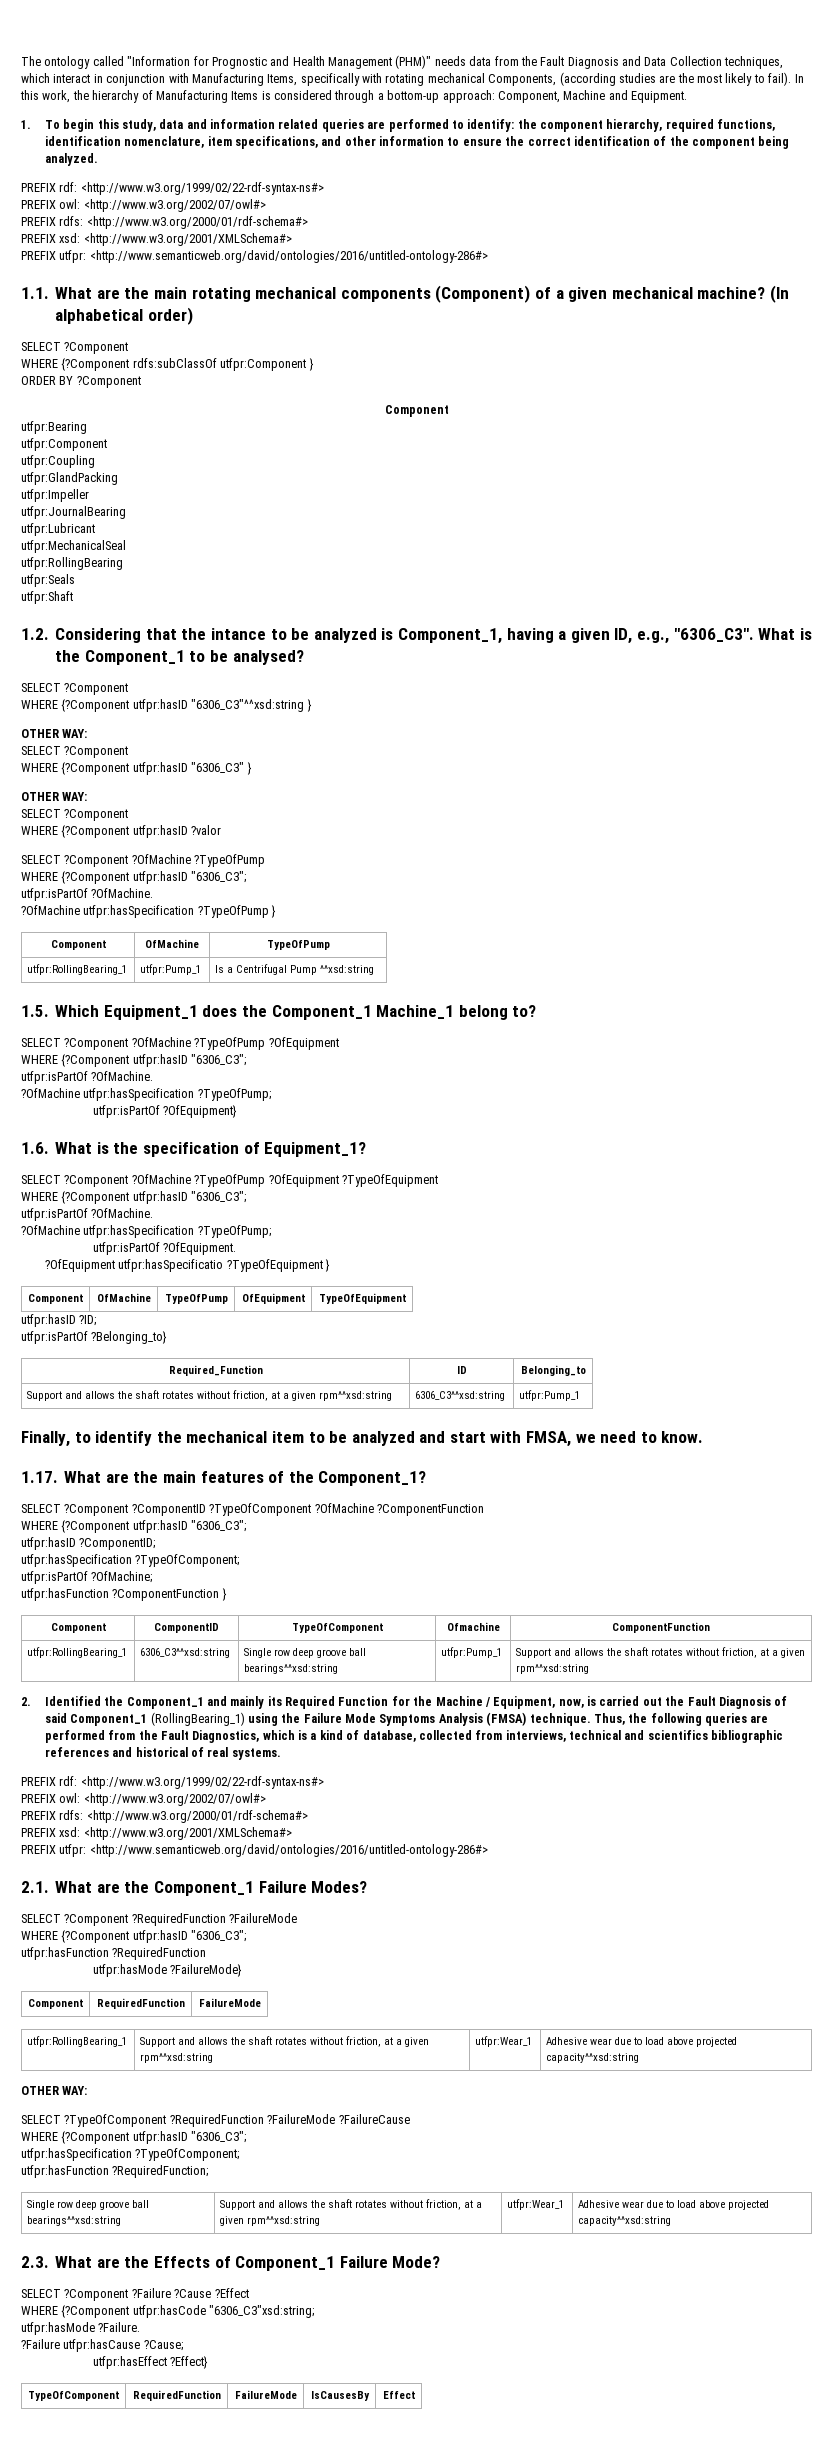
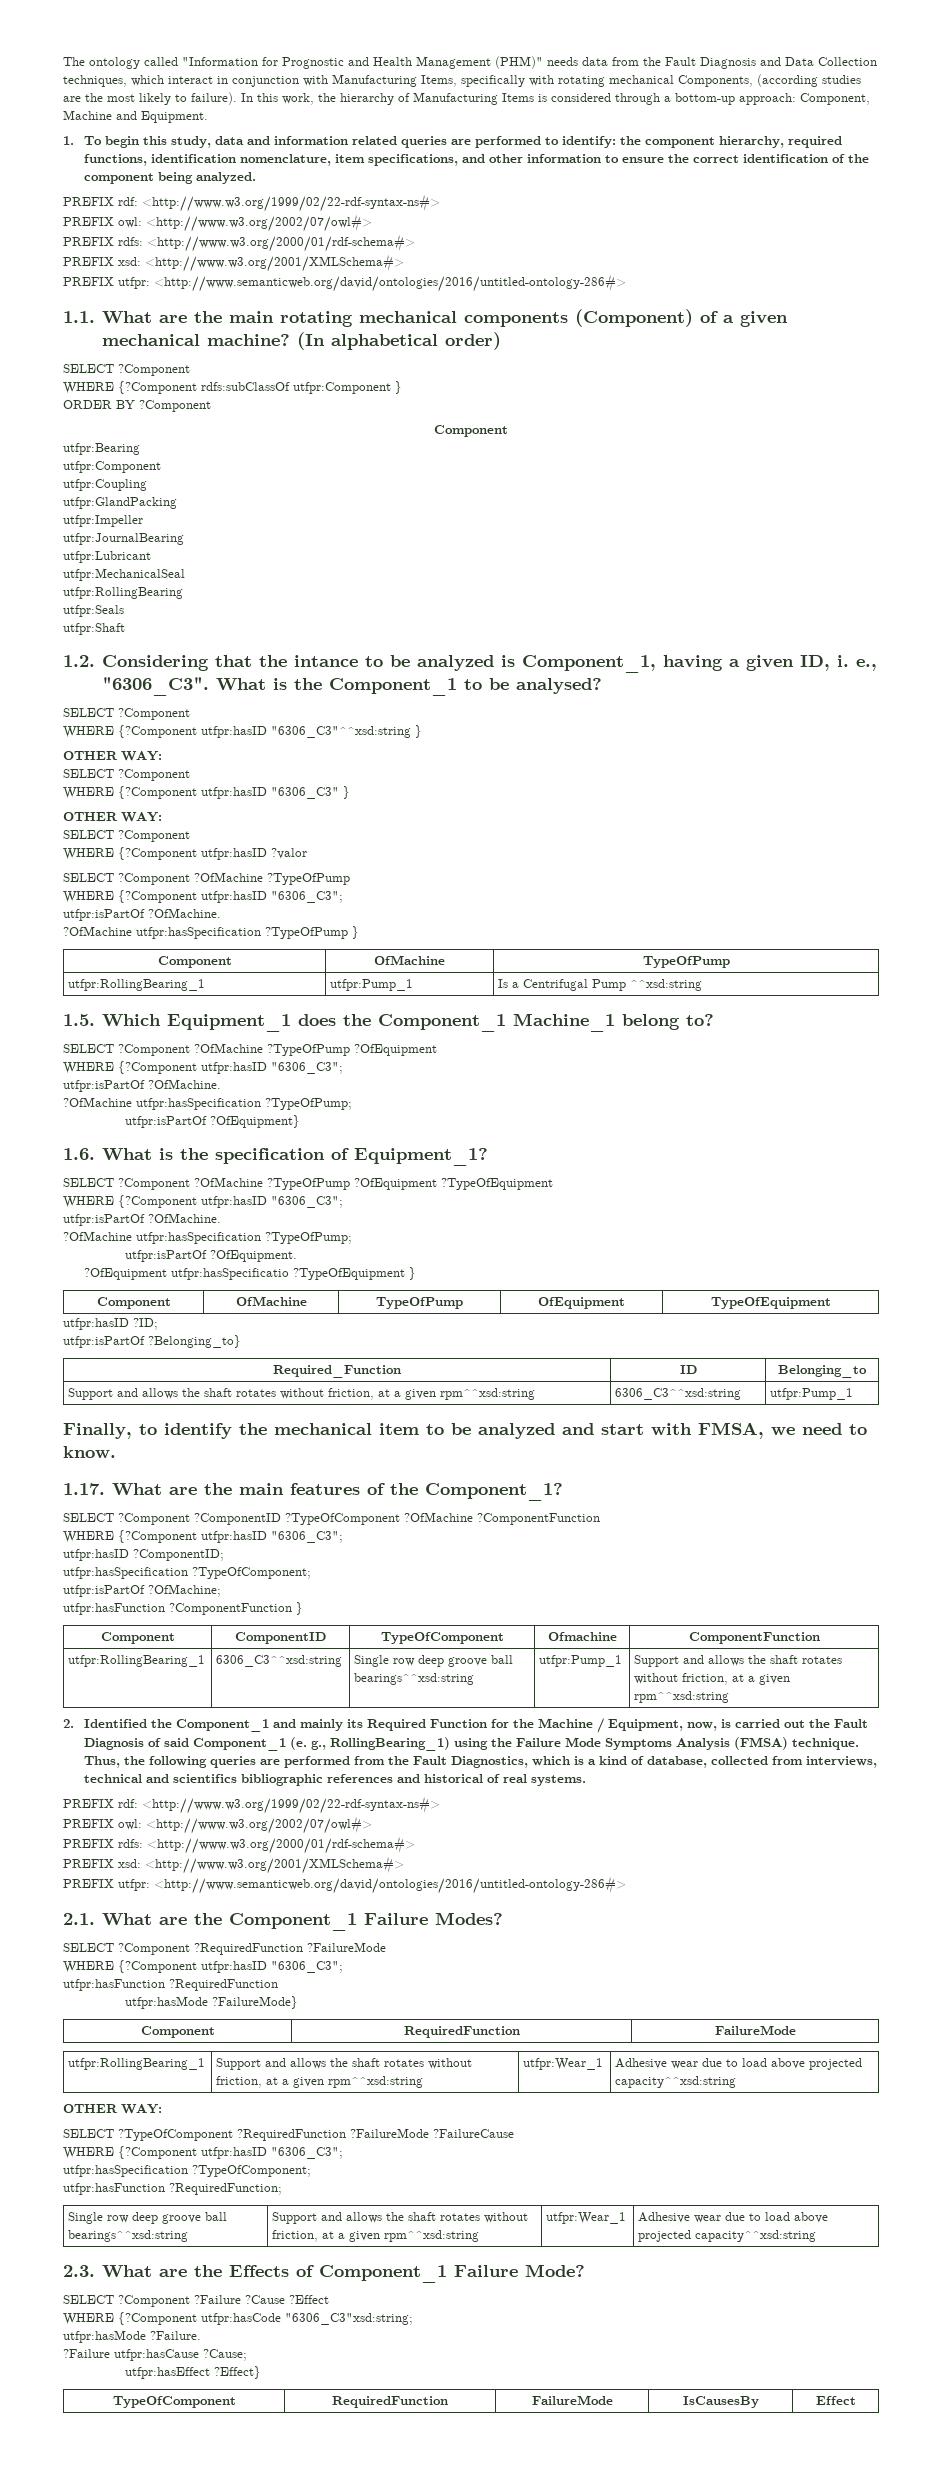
[768,72,792,86] fail). -> [191,92,237,105] failure).
[636,631,669,644] e.g., -> [836,655,877,671] i. e.,
[150,1712,245,1726] (RollingBearing_1) -> [289,1737,450,1751] (e. g., RollingBearing_1)

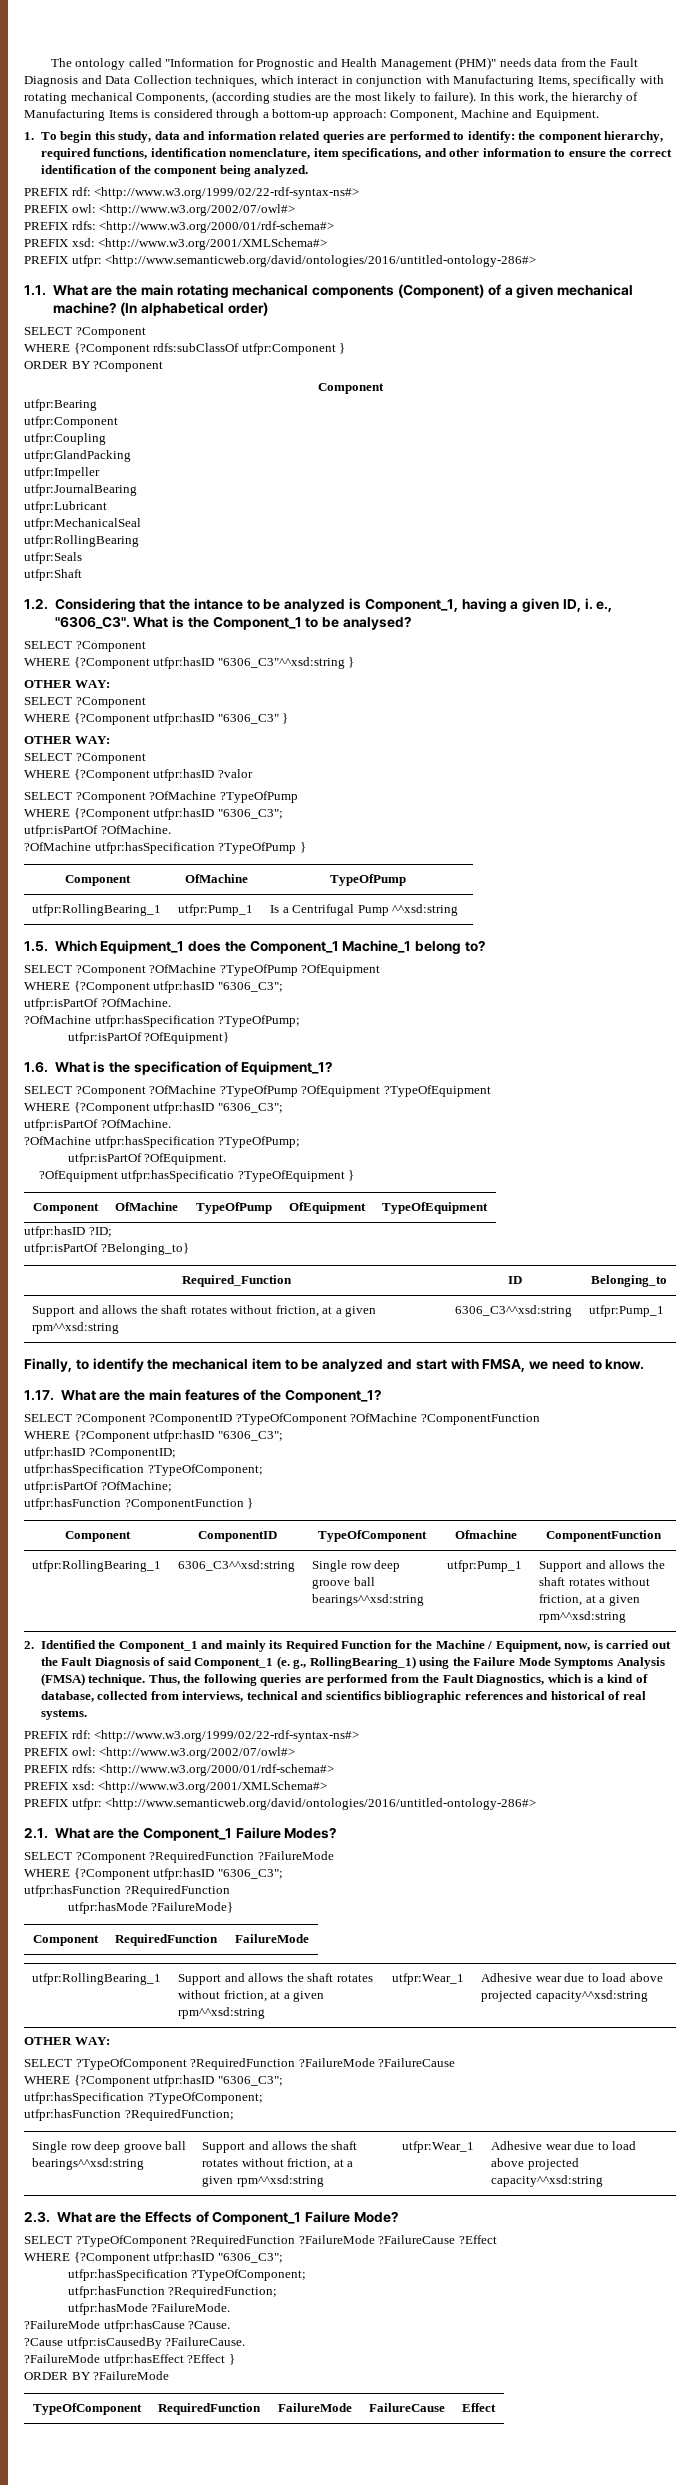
[118,2295,285,2307] ?Component ?Failure ?Cause -> [75,2235,456,2247] ?TypeOfComponent ?RequiredFunction ?FailureMode ?FailureCause
[201,2313,413,2325] [63,2330,201,2343] [63,2349,247,2361] [125,2366,262,2379] utfpr:hasCode "6306_C3"xsd:string; // utfpr:hasMode ?Failure. // ?Failure utfpr:hasCause ?Cause; // utfpr:hasEffect ?Effect} -> [153,2252,283,2264] [67,2269,307,2281] [67,2286,278,2298] [67,2303,231,2315] [24,2320,231,2332] [24,2337,246,2349] [24,2354,235,2366] [24,2371,170,2380] utfpr:hasID "6306_C3"; // utfpr:hasSpecification ?TypeOfComponent; // utfpr:hasFunction ?RequiredFunction; // utfpr:hasMode ?FailureMode. // ?FailureMode utfpr:hasCause ?Cause. // ?Cause utfpr:isCausedBy ?FailureCause. // ?FailureMode utfpr:hasEffect ?Effect } // ORDER BY ?FailureMode
[682,2396,759,2408] IsCausesBy -> [369,2403,445,2412] FailureCause

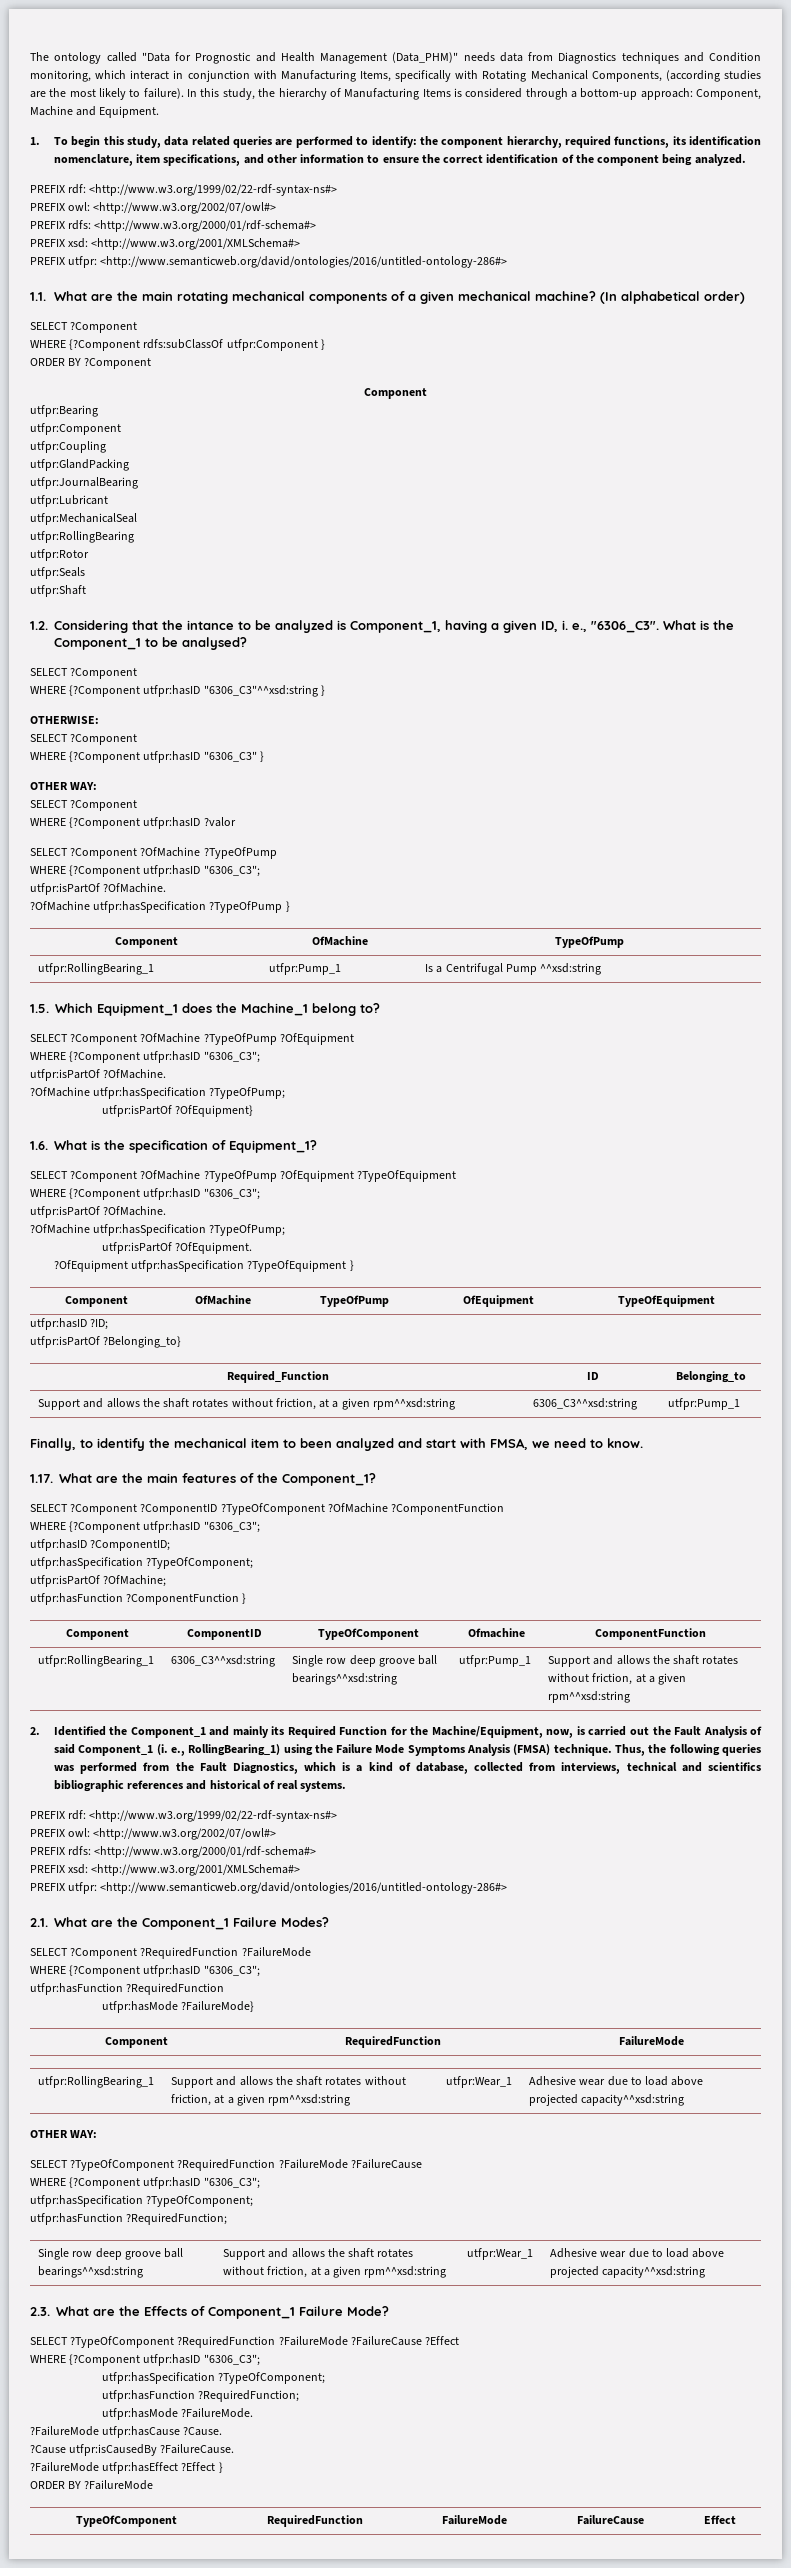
[165,58,235,67] "Information -> [141,52,170,62] "Data
[455,57,497,70] (PHM)" -> [392,52,459,63] (Data_PHM)"
[589,58,638,67] [24,75,258,87] the Fault Diagnosis and Data Collection techniques, -> [558,52,761,64] [30,70,91,82] Diagnostics techniques and Condition monitoring,
[24,92,133,104] rotating mechanical -> [482,70,588,82] Rotating Mechanical
[517,92,548,104] work, -> [222,88,255,100] study,
[183,131,277,140] and information -> (189, 141) none
(148, 153) none -> [672,136,686,145] its
[397,284,484,298] (Component) -> (387, 298) none
[24,467,100,479] // utfpr:Impeller -> (129, 465) none
(139, 541) none -> [30,549,89,561] // utfpr:Rotor
[24,680,110,688] OTHER WAY: -> [30,716,99,724] OTHERWISE:
[249,940,339,954] Component_1 -> (237, 1008) none
[121,1170,235,1182] utfpr:hasSpecificatio -> [131,1260,245,1272] utfpr:hasSpecification
[301,1359,319,1370] be -> [300,1438,332,1448] been
[435,1640,561,1652] Machine / Equipment, -> [431,1726,543,1738] Machine/Equipment,
[94,1657,150,1669] Diagnosis -> [703,1726,747,1738] Analysis
[276,1656,307,1669] (e. g., -> [156,1744,185,1756] (i. e.,
[304,1677,324,1683] are -> [53,1765,74,1772] was

